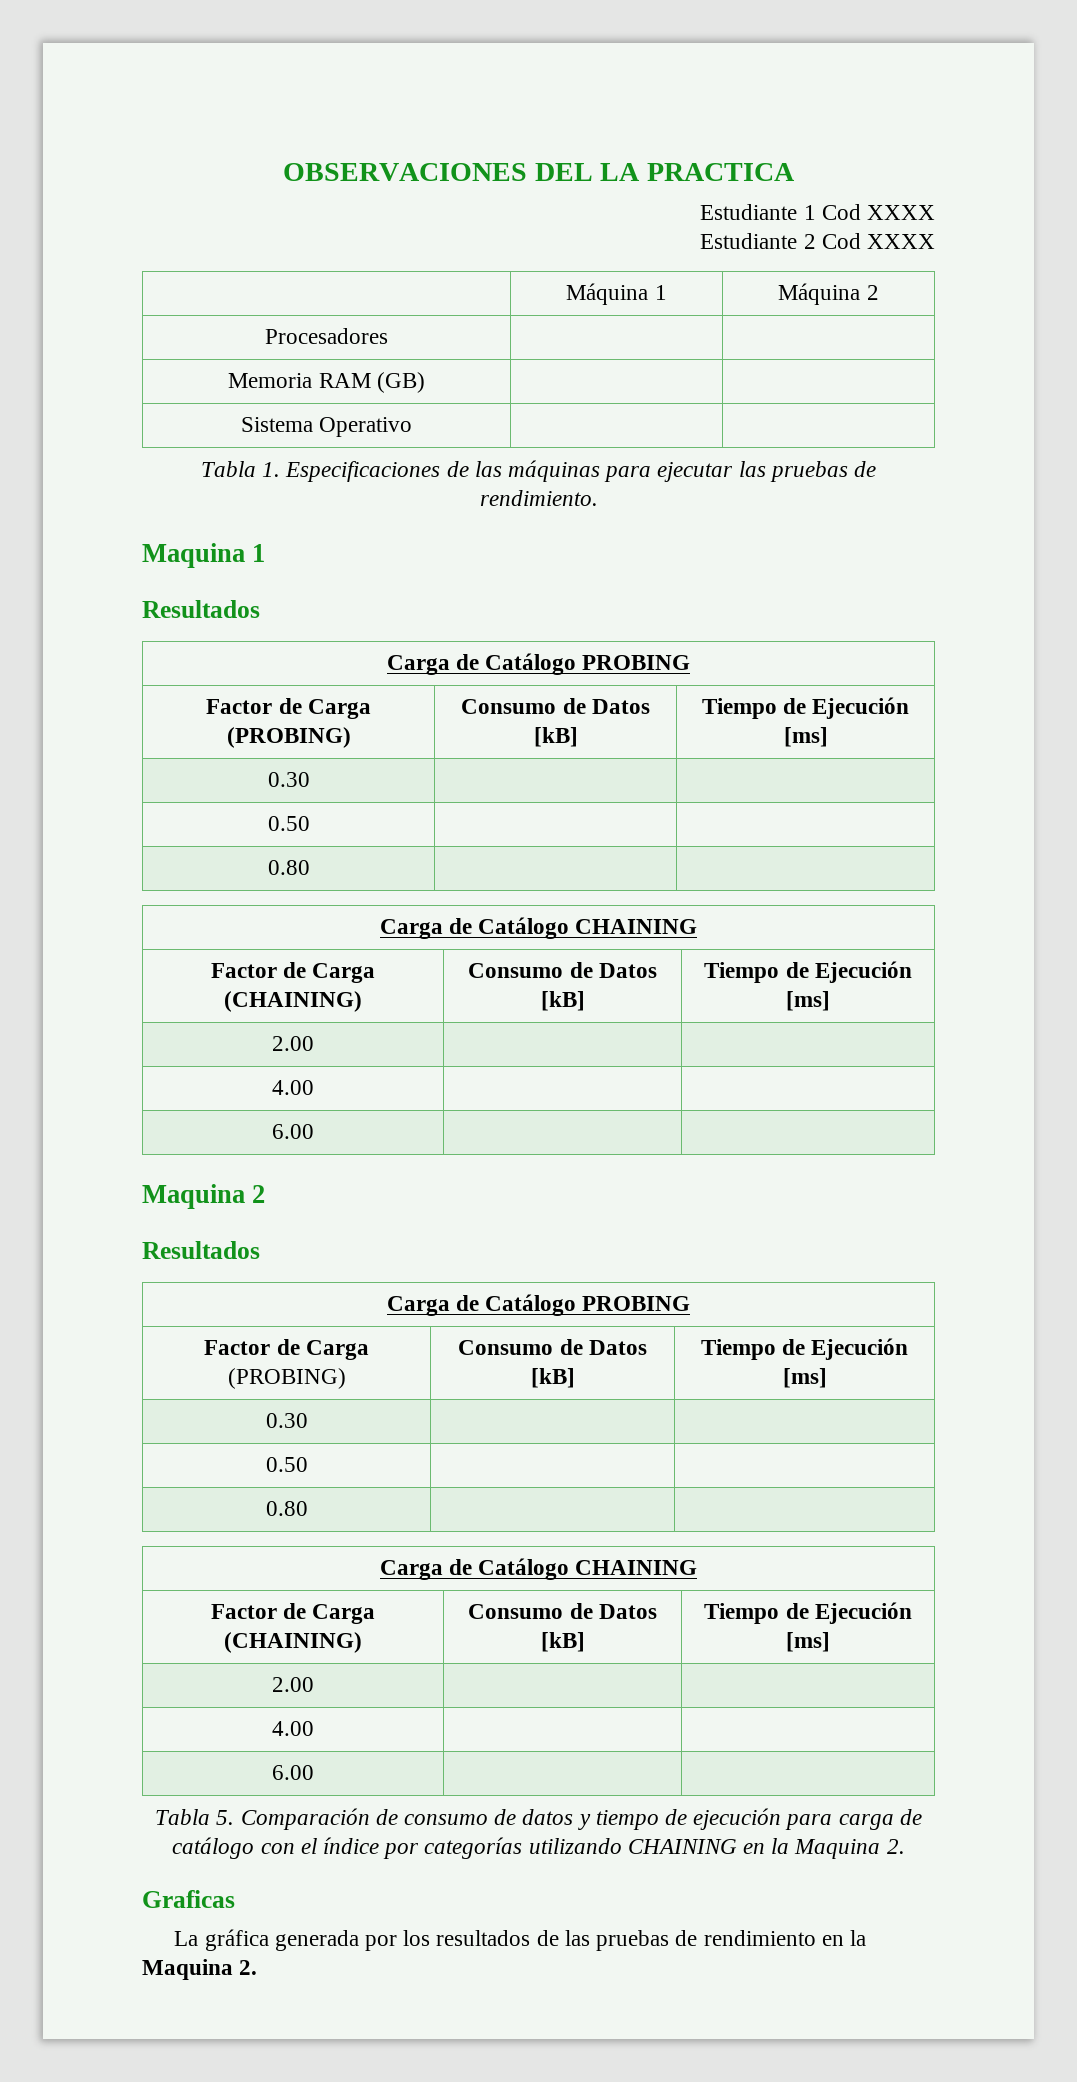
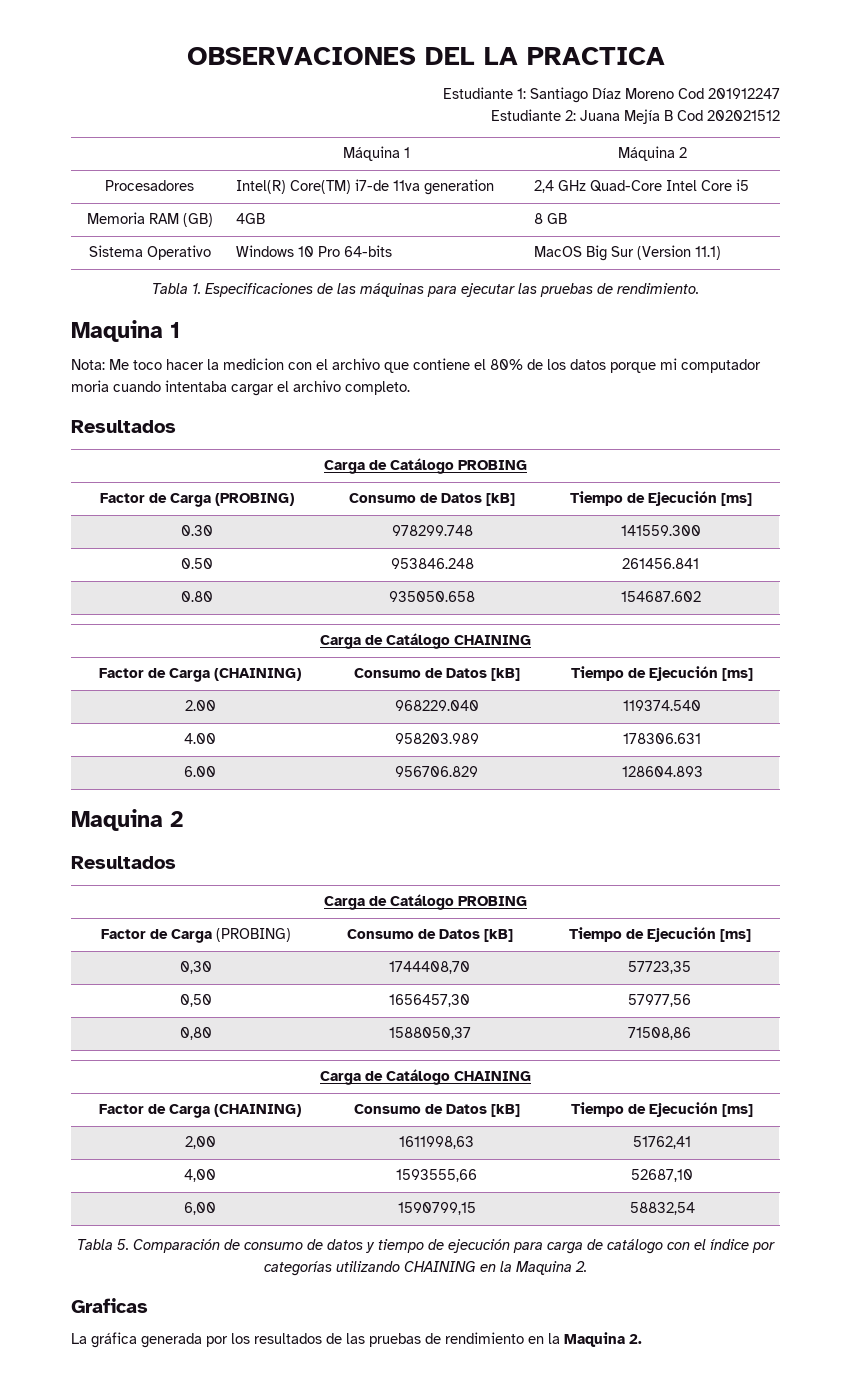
[803,204,936,220] [700,233,936,249] 1 Cod XXXX // Estudiante 2 Cod XXXX -> [517,87,780,103] [491,109,780,124] 1: Santiago Díaz Moreno Cod 201912247 // Estudiante 2: Juana Mejía B Cod 202021512
(388, 336) | -> [236,179,495,195] [534,179,750,193] Intel(R) Core(TM) i7-de 11va generation | 2,4 GHz Quad-Core Intel Core i5
(425, 382) | -> [236,213,266,224] [534,213,568,224] 4GB | 8 GB
(413, 427) | -> [236,245,393,257] [534,245,722,261] Windows 10 Pro 64-bits | MacOS Big Sur (Version 11.1)
(266, 553) none -> [71,358,761,373] [71,380,410,396] // Nota: Me toco hacer la medicion con el archivo que contiene el 80% de los datos porque mi computador moria cuando intentaba cargar el archivo completo.
[267,816,310,831] [267,860,310,875] | // 0.50 | | // 0.80 | | -> [391,525,473,536] [620,525,701,536] [181,558,213,569] [390,558,474,569] [622,558,699,569] [181,591,213,602] [389,591,475,602] [620,591,701,602] 978299.748 | 141559.300 // 0.50 | 953846.248 | 261456.841 // 0.80 | 935050.658 | 154687.602
[272,1080,314,1095] [272,1124,314,1139] | // 4.00 | | // 6.00 | | -> [394,700,479,711] [623,700,701,711] [184,733,216,744] [394,733,479,744] [623,733,701,744] [184,766,216,777] [395,766,478,777] [621,766,703,777] 968229.040 | 119374.540 // 4.00 | 958203.989 | 178306.631 // 6.00 | 956706.829 | 128604.893
[265,1413,308,1428] [265,1457,308,1472] [265,1501,308,1516] 0.30 | | // 0.50 | | // 0.80 | | -> [179,961,212,974] [389,961,470,974] [628,961,691,974] [179,994,212,1007] [389,994,470,1007] [628,994,691,1007] [179,1027,212,1040] [388,1027,471,1040] [628,1027,691,1040] 0,30 | 1744408,70 | 57723,35 // 0,50 | 1656457,30 | 57977,56 // 0,80 | 1588050,37 | 71508,86
[272,1677,314,1692] [272,1721,314,1736] [272,1765,314,1780] 2.00 | | // 4.00 | | // 6.00 | | -> [184,1136,216,1149] [399,1136,474,1149] [633,1136,691,1149] [184,1169,216,1182] [396,1169,477,1182] [631,1169,693,1182] [184,1202,216,1215] [397,1202,476,1215] [629,1202,695,1215] 2,00 | 1611998,63 | 51762,41 // 4,00 | 1593555,66 | 52687,10 // 6,00 | 1590799,15 | 58832,54

